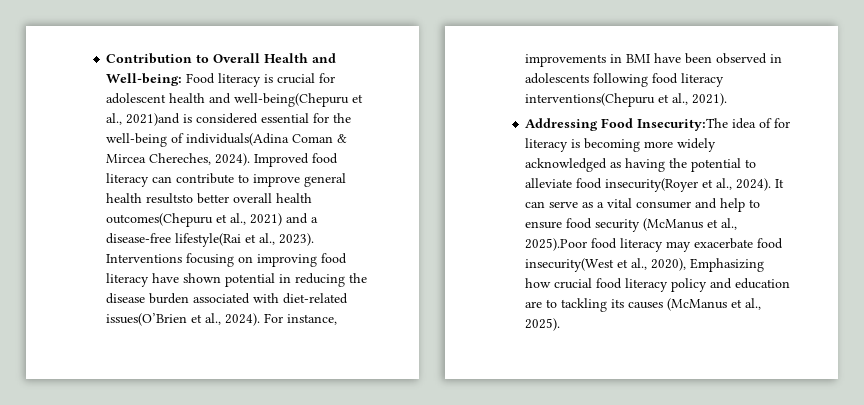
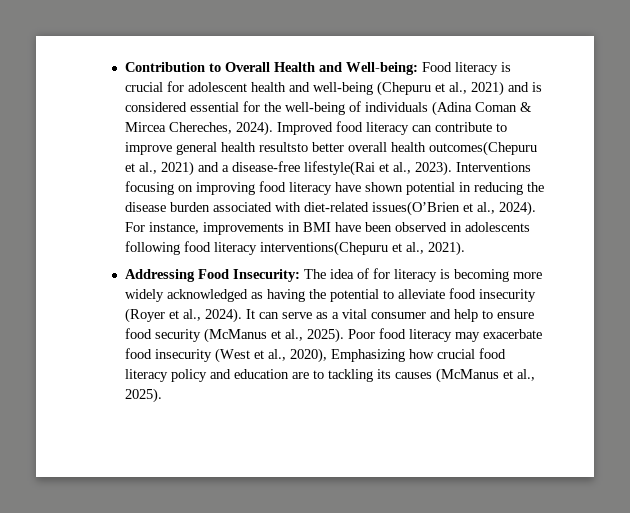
[234,93,364,107] [106,113,181,126] well-being(Chepuru et al., 2021)and -> [313,81,530,96] well-being (Chepuru et al., 2021) and
[186,133,290,146] individuals(Adina -> [365,101,473,116] individuals (Adina
[637,118,729,131] Insecurity:The -> [233,269,327,282] Insecurity: The
[605,178,699,192] insecurity(Royer -> [479,289,537,302] [125,308,166,323] insecurity (Royer
[525,238,588,251] 2025).Poor -> [307,328,376,343] 2025). Poor
[525,258,615,272] insecurity(West -> [155,348,251,363] insecurity (West

